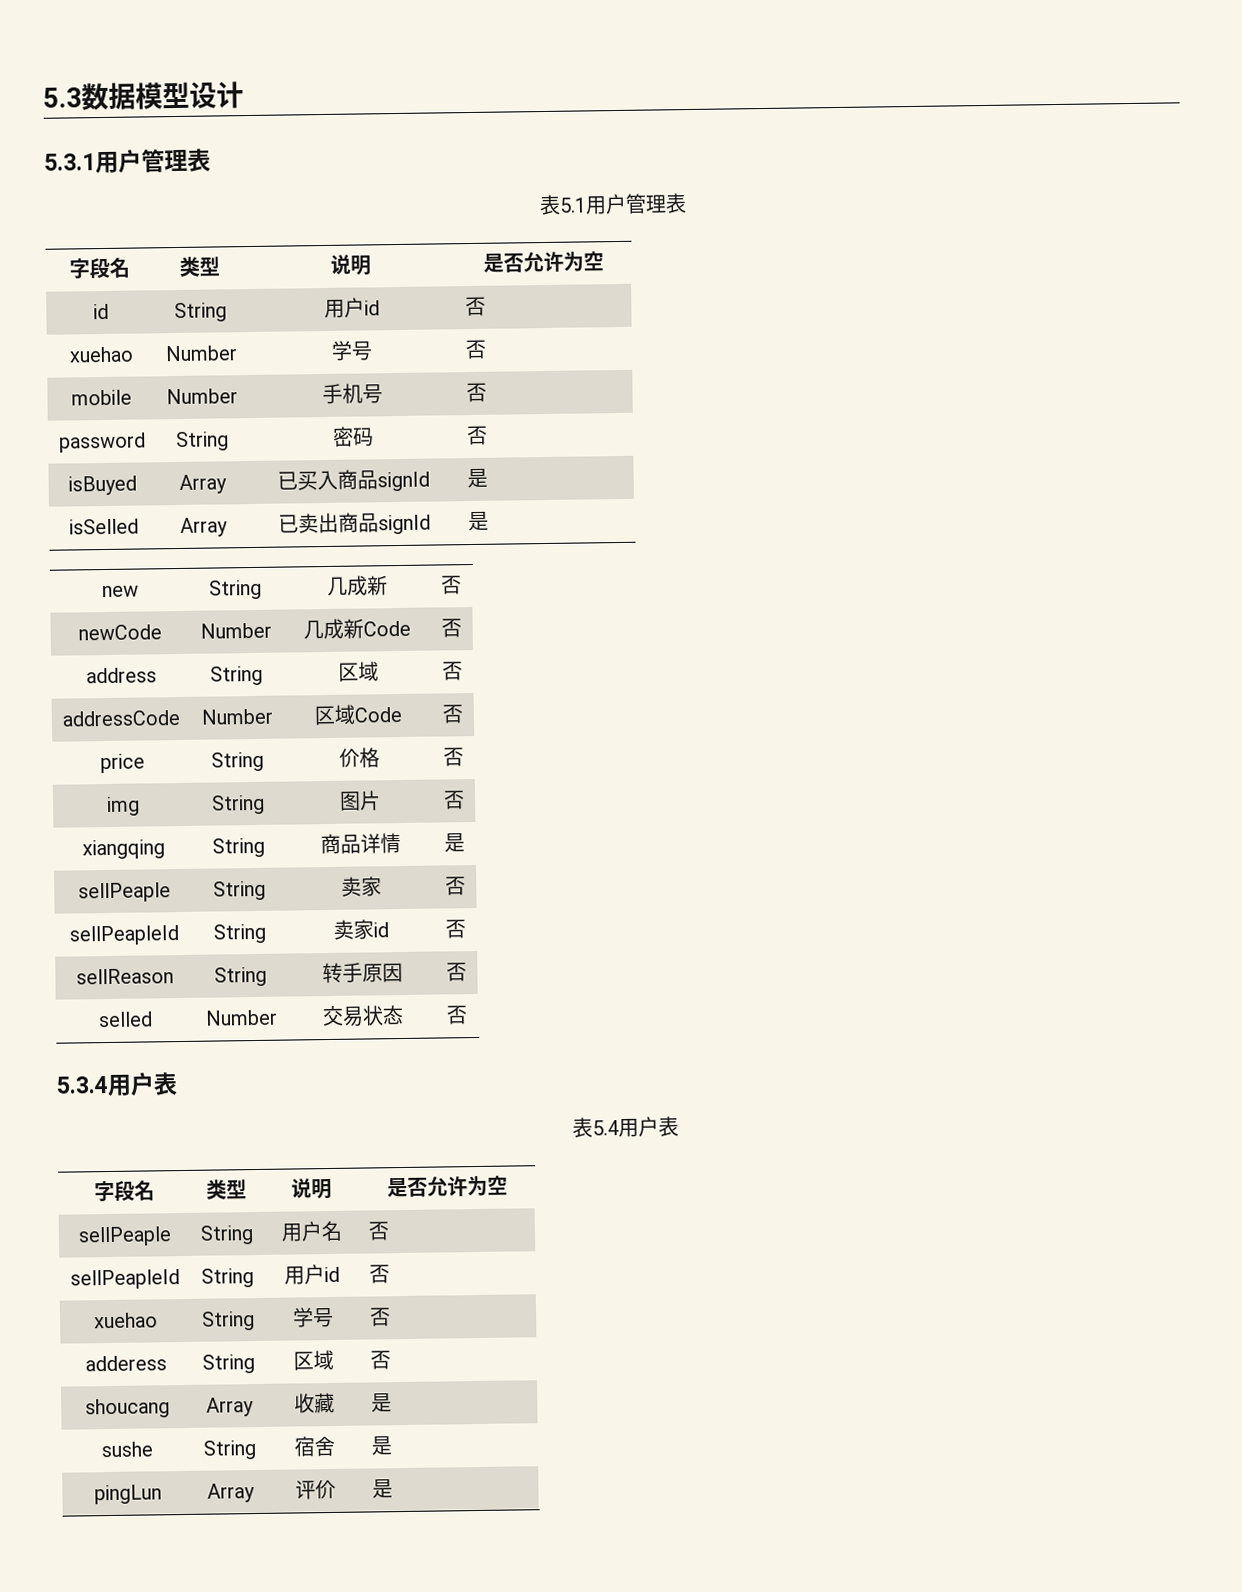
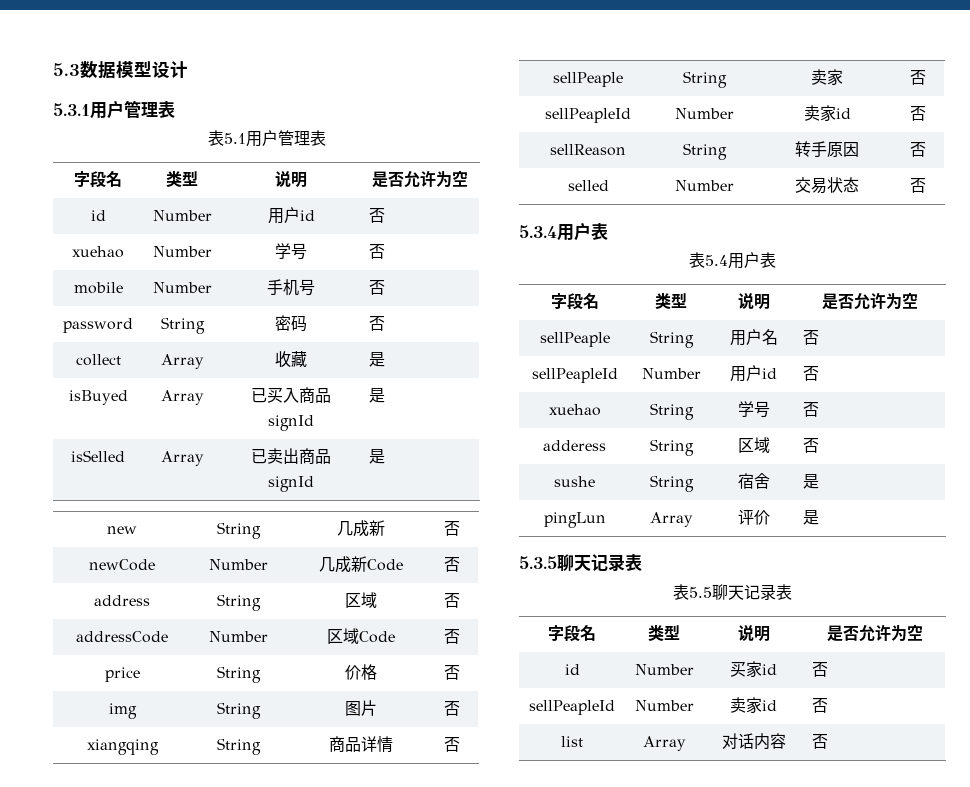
[174,302,227,323] String -> [152,210,212,221] Number
(489, 435) none -> [75,354,121,366] [160,354,204,369] [275,351,307,368] [369,352,386,367] // collect | Array | 收藏 | 是
[444,833,466,853] 是 -> [444,737,461,752] 否
[213,923,266,944] String -> [675,108,734,119] Number
[200,1268,254,1288] String -> [641,368,701,379] Number
[84,1398,170,1419] [205,1397,254,1417] [293,1392,335,1414] [371,1393,393,1413] // shoucang | Array | 收藏 | 是 -> (820, 445) none
(394, 1489) none -> [519,554,642,572] [673,584,792,600] [548,625,596,642] [648,625,680,641] [737,625,770,642] [826,624,923,642] [564,664,580,675] [634,664,694,675] [730,661,777,678] [812,662,829,677] [529,700,615,715] [634,700,694,711] [730,697,777,714] [812,698,829,713] [561,736,583,747] [642,736,686,751] [721,733,786,750] [812,734,829,749] // 5.3.5聊天记录表 // 表5.5聊天记录表 // 字段名 | 类型 | 说明 | 是否允许为空 // id | Number | 买家id | 否 // sellPeapleId | Number | 卖家id | 否 // list | Array | 对话内容 | 否

